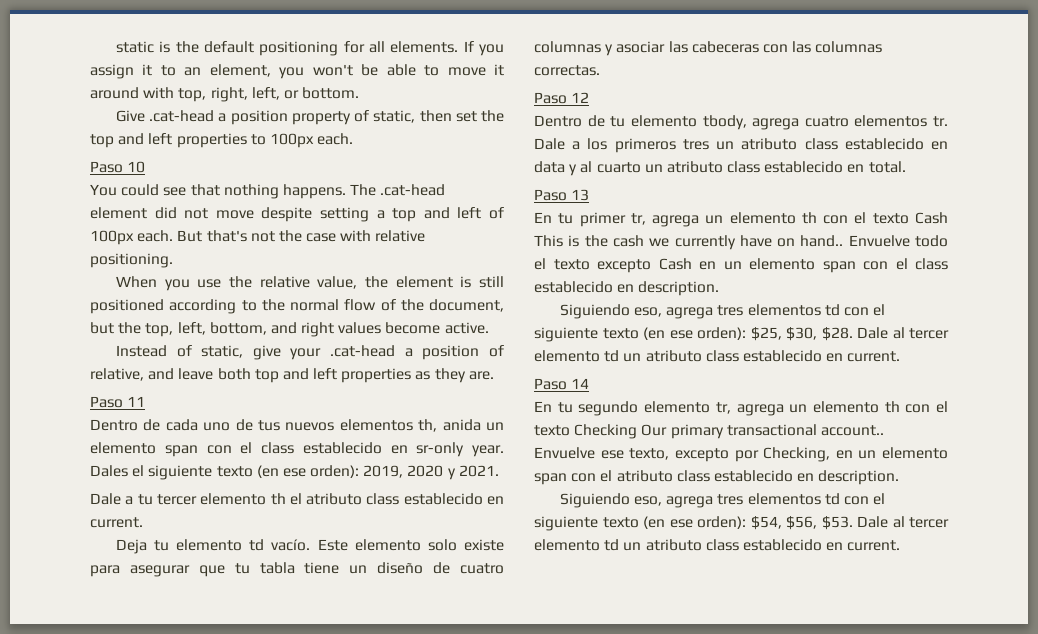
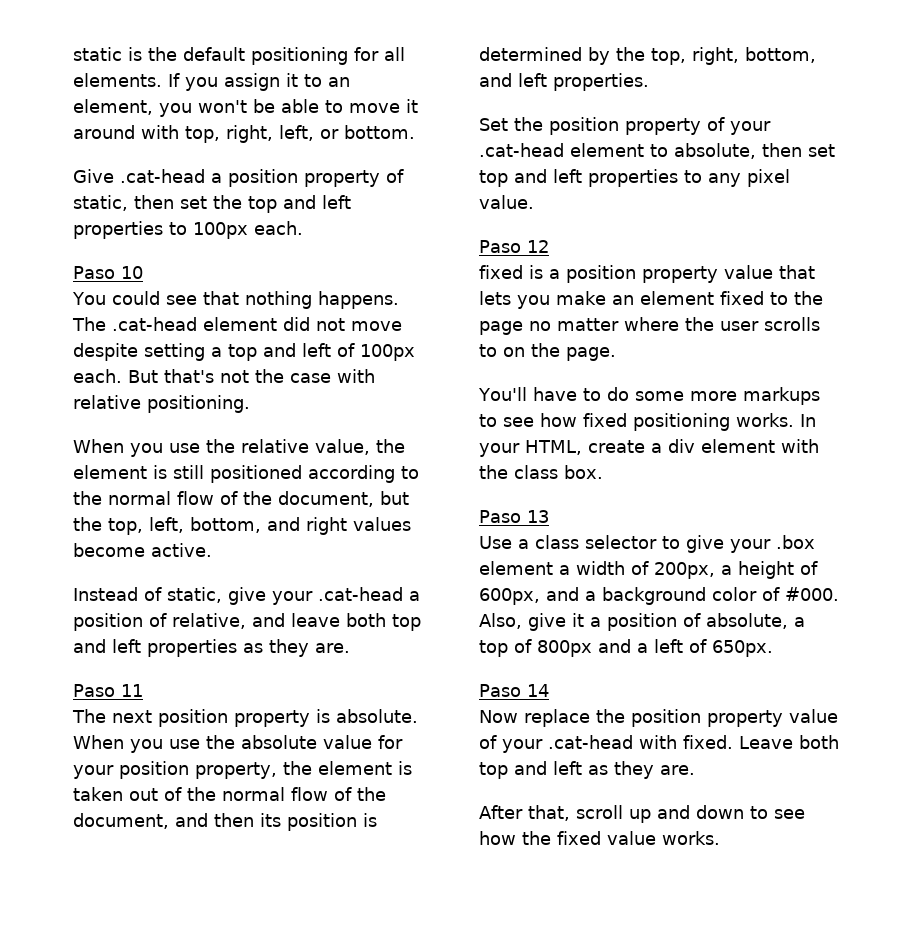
[90,419,504,432] [90,442,504,457] [90,465,499,480] [90,493,505,505] [90,517,143,528] [115,539,504,554] [90,562,505,577] [534,41,883,56] [534,65,600,76] [534,92,590,104] [534,115,948,130] [534,138,948,153] [534,161,906,176] [534,189,590,201] [534,212,948,227] [534,235,948,250] [534,258,948,273] [534,281,720,296] [559,304,886,319] [534,327,949,342] [534,350,901,362] [534,378,590,390] [534,401,948,416] [534,424,884,439] [534,447,948,462] [534,470,900,485] [559,493,886,508] [534,516,949,531] [534,539,901,551] Dentro de cada uno de tus nuevos elementos th, anida un elemento span con el class establecido en sr-only year. Dales el siguiente texto (en ese orden): 2019, 2020 y 2021. // Dale a tu tercer elemento th el atributo class establecido en current. // Deja tu elemento td vacío. Este elemento solo existe para asegurar que tu tabla tiene un diseño de cuatro columnas y asociar las cabeceras con las columnas correctas. // Paso 12 // Dentro de tu elemento tbody, agrega cuatro elementos tr. Dale a los primeros tres un atributo class establecido en data y al cuarto un atributo class establecido en total. // Paso 13 // En tu primer tr, agrega un elemento th con el texto Cash This is the cash we currently have on hand.. Envuelve todo el texto excepto Cash en un elemento span con el class establecido en description. // Siguiendo eso, agrega tres elementos td con el siguiente texto (en ese orden): $25, $30, $28. Dale al tercer elemento td un atributo class establecido en current. // Paso 14 // En tu segundo elemento tr, agrega un elemento th con el texto Checking Our primary transactional account.. Envuelve ese texto, excepto por Checking, en un elemento span con el atributo class establecido en description. // Siguiendo eso, agrega tres elementos td con el siguiente texto (en ese orden): $54, $56, $53. Dale al tercer elemento td un atributo class establecido en current. -> [72,709,418,727] [73,735,403,753] [73,761,412,779] [73,787,386,801] [73,813,377,831] [479,47,816,65] [479,73,649,91] [479,117,771,135] [479,143,835,159] [479,169,790,187] [479,195,534,209] [479,240,549,253] [479,265,815,283] [479,291,823,309] [479,317,820,335] [479,343,616,361] [478,387,820,405] [479,413,816,431] [479,439,819,457] [479,465,603,479] [479,510,549,523] [479,535,815,553] [479,561,818,579] [479,587,839,605] [479,613,805,631] [479,639,773,657] [479,684,549,697] [479,709,838,727] [479,735,839,753] [479,761,695,779] [479,805,805,823] [479,831,720,845] The next position property is absolute. When you use the absolute value for your position property, the element is taken out of the normal flow of the document, and then its position is determined by the top, right, bottom, and left properties. // Set the position property of your .cat-head element to absolute, then set top and left properties to any pixel value. // Paso 12 // fixed is a position property value that lets you make an element fixed to the page no matter where the user scrolls to on the page. // You'll have to do some more markups to see how fixed positioning works. In your HTML, create a div element with the class box. // Paso 13 // Use a class selector to give your .box element a width of 200px, a height of 600px, and a background color of #000. Also, give it a position of absolute, a top of 800px and a left of 650px. // Paso 14 // Now replace the position property value of your .cat-head with fixed. Leave both top and left as they are. // After that, scroll up and down to see how the fixed value works.

